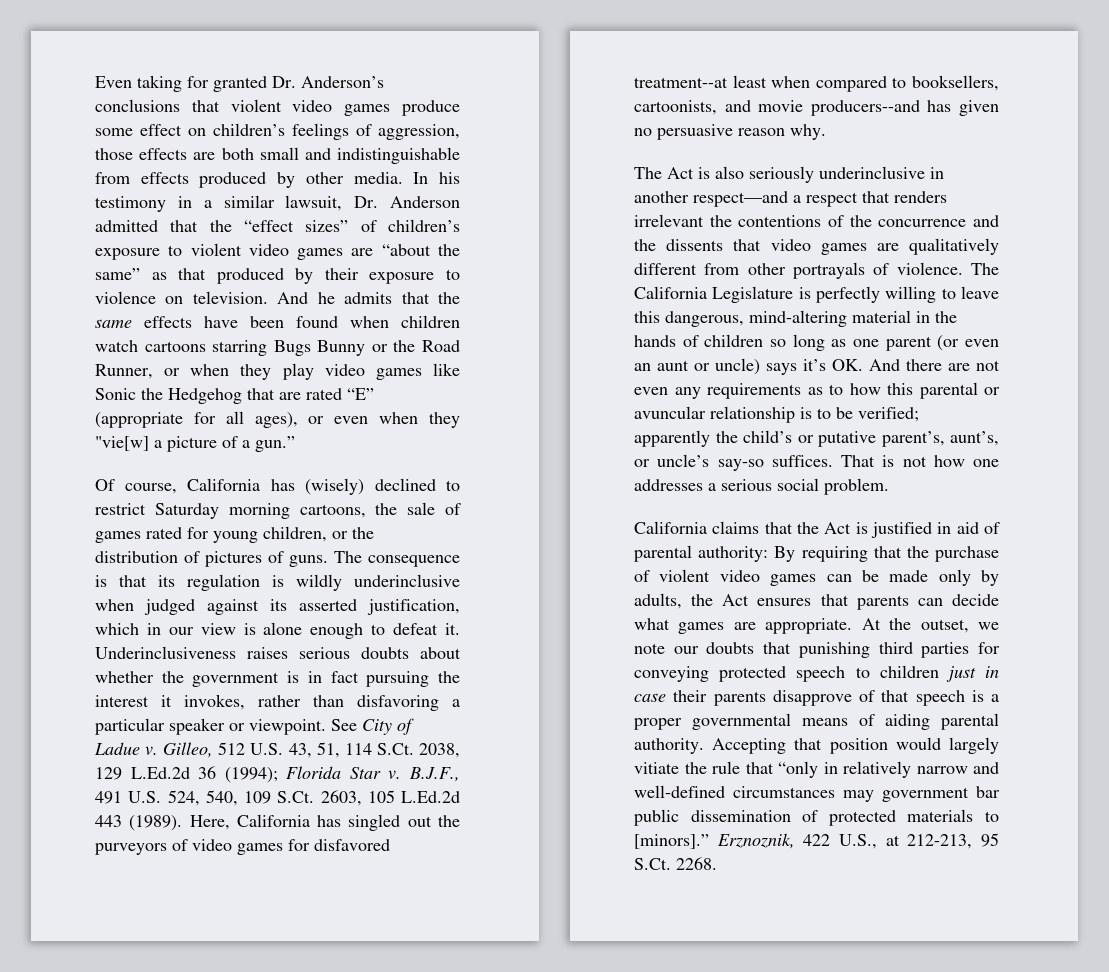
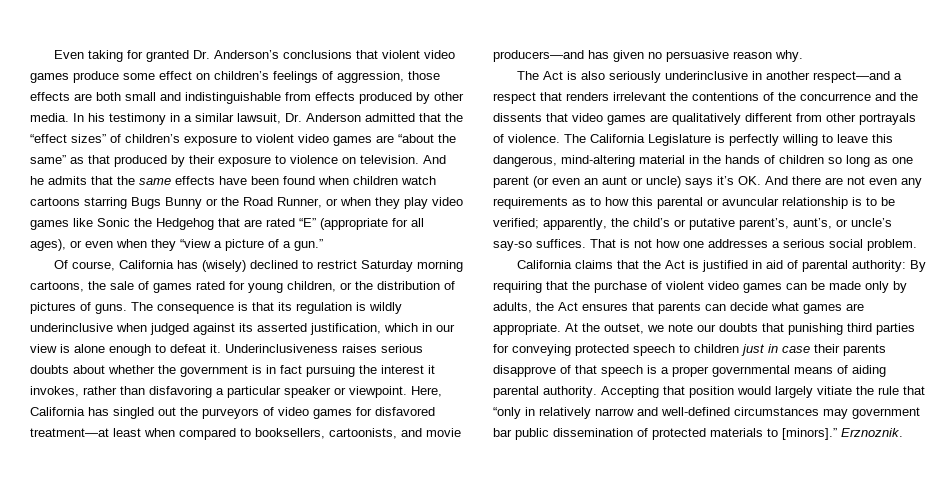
[95,436,149,451] "vie[w] -> [180,239,211,248] “view
[331,718,414,735] [94,742,460,758] [95,766,460,783] [95,790,460,806] [95,815,183,831] See City of Ladue v. Gilleo, 512 U.S. 43, 51, 114 S.Ct. 2038, 129 L.Ed.2d 36 (1994); Florida Star v. B.J.F., 491 U.S. 524, 540, 109 S.Ct. 2603, 105 L.Ed.2d 443 (1989). -> (407, 392) none
[634,77,728,88] treatment--at -> [30,428,109,437] treatment—at
[810,100,920,116] producers--and -> [493,50,584,62] producers—and
[634,430,710,447] apparently -> [543,218,607,230] apparently,
[716,833,999,849] [634,857,717,870] Erznoznik, 422 U.S., at 212-213, 95 S.Ct. 2268. -> [841,428,903,437] Erznoznik.

